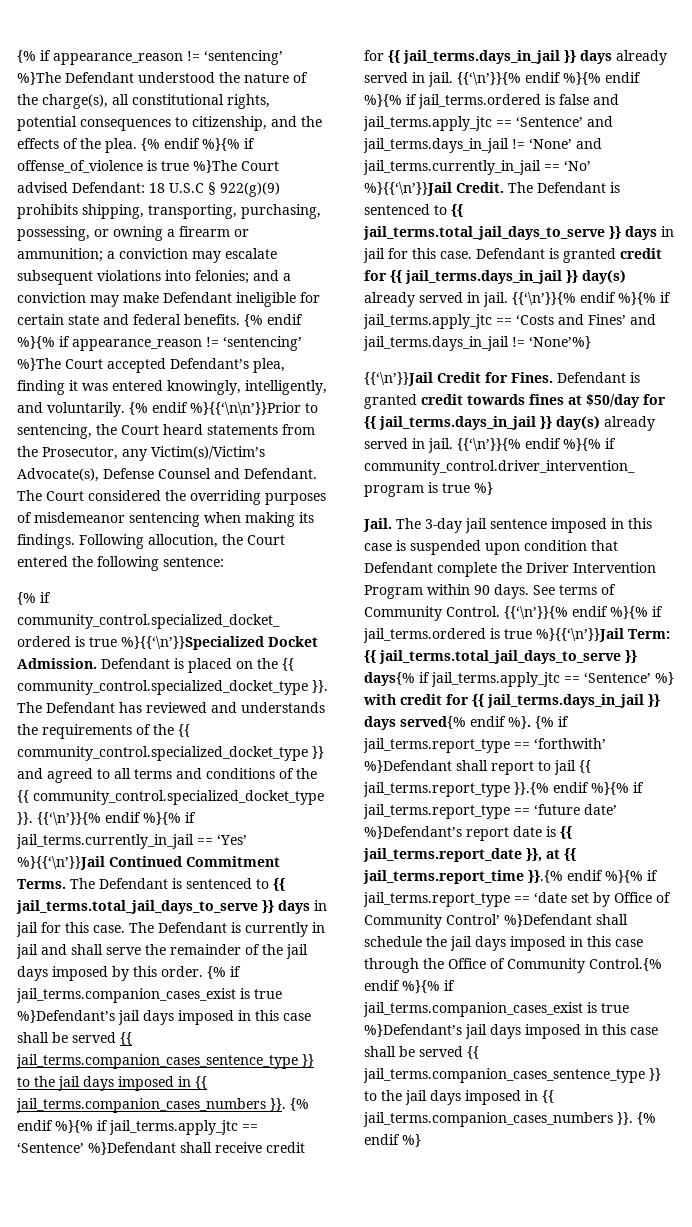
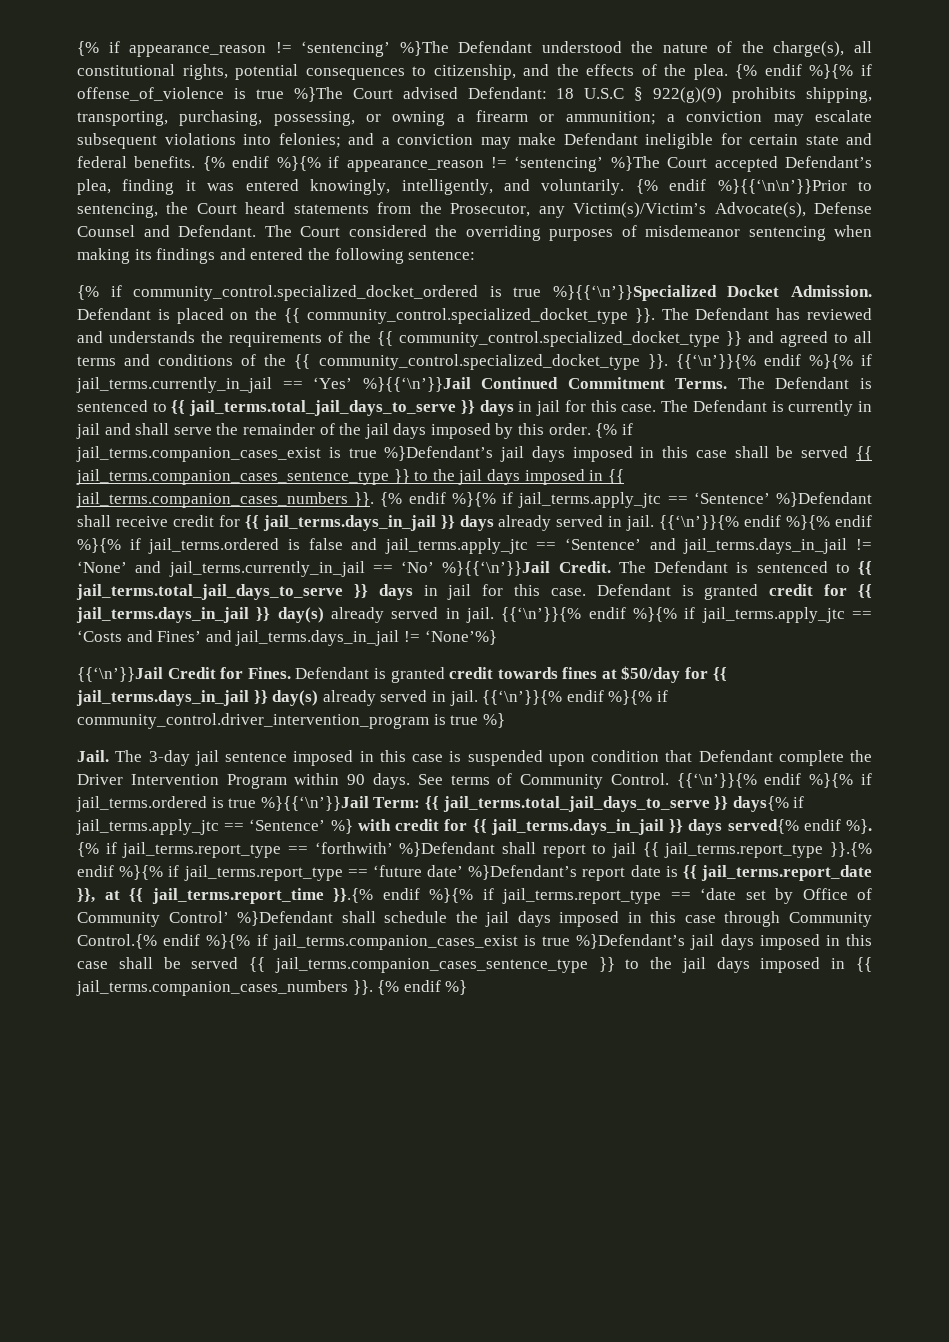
[17,534,285,549] findings. Following allocution, the Court -> [156,248,246,264] findings and
[423,958,505,969] the Office of -> (781, 919) none

